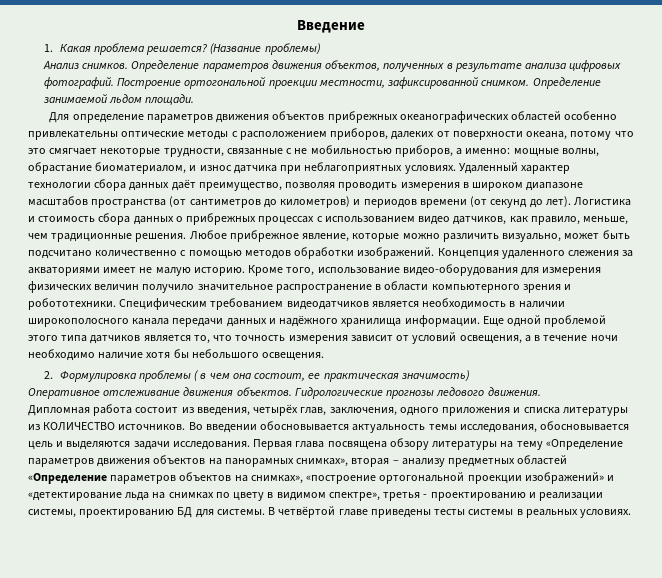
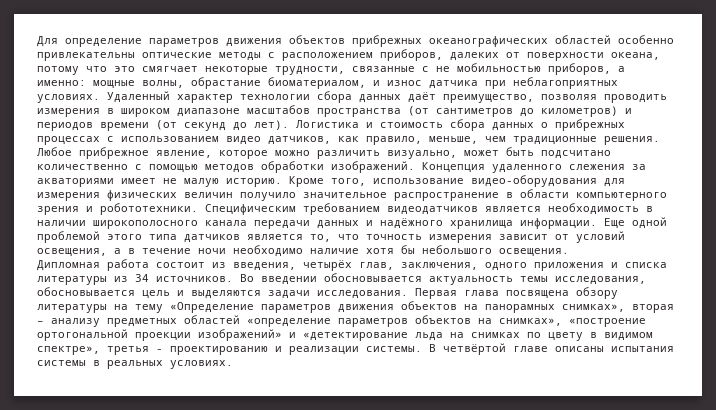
[297,20,365,33] [43,43,321,55] [42,60,622,72] [43,77,601,89] [42,94,195,105] Введение // 1. Какая проблема решается? (Название проблемы) // Анализ снимков. Определение параметров движения объектов, полученных в результате анализа цифровых фотографий. Построение ортогональной проекции местности, зафиксированной снимком. Определение занимаемой льдом площади. // -> (37, 41) none
[352,233,400,242] которые -> [219,150,268,159] которое
[43,370,470,382] [28,387,541,399] // 2. Формулировка проблемы ( в чем она состоит, ее практическая значимость) // Оперативное отслеживание движения объектов. Гидрологические прогнозы ледового движения. -> (569, 252) none
[43,422,116,431] КОЛИЧЕСТВО -> [135,274,149,282] 34
[28,473,107,484] «Определение -> [247,318,331,327] «определение
[28,507,214,518] системы, проектированию БД для -> (359, 350) none
[370,509,466,518] приведены тесты -> [555,346,674,352] описаны испытания

